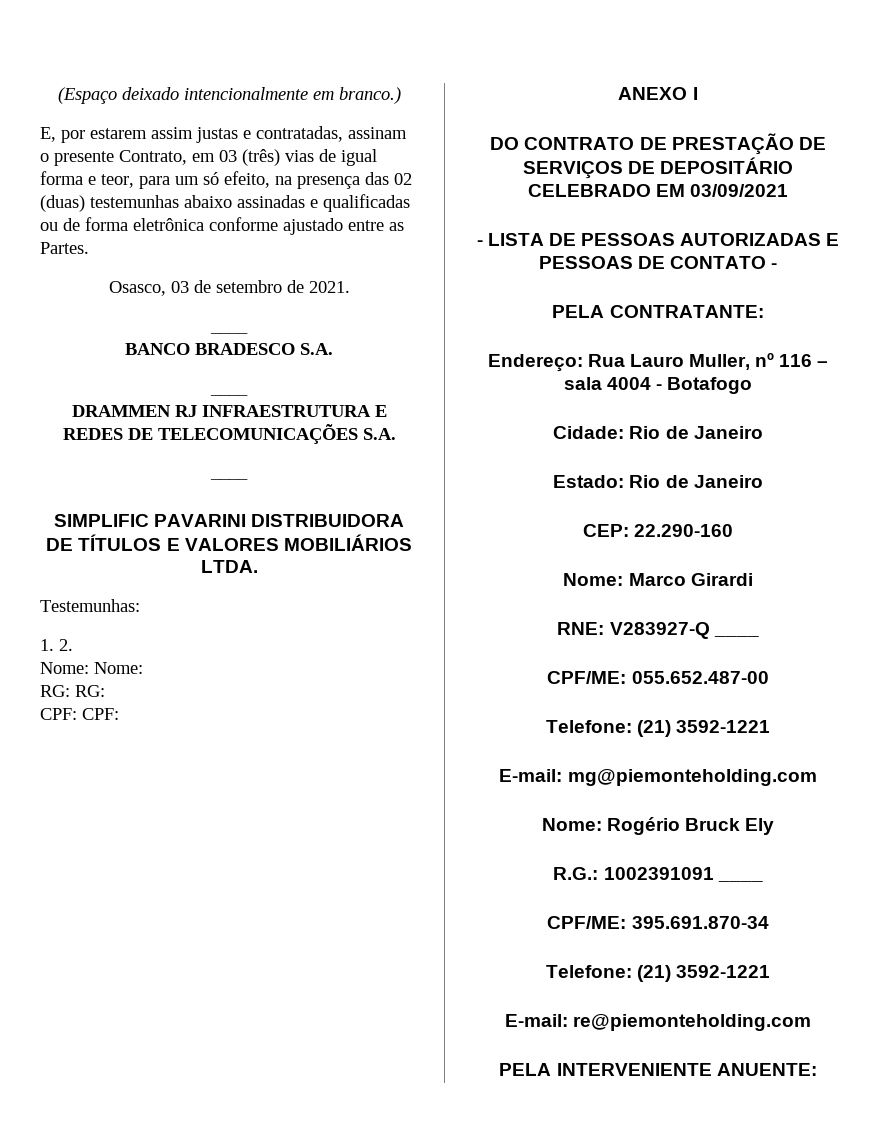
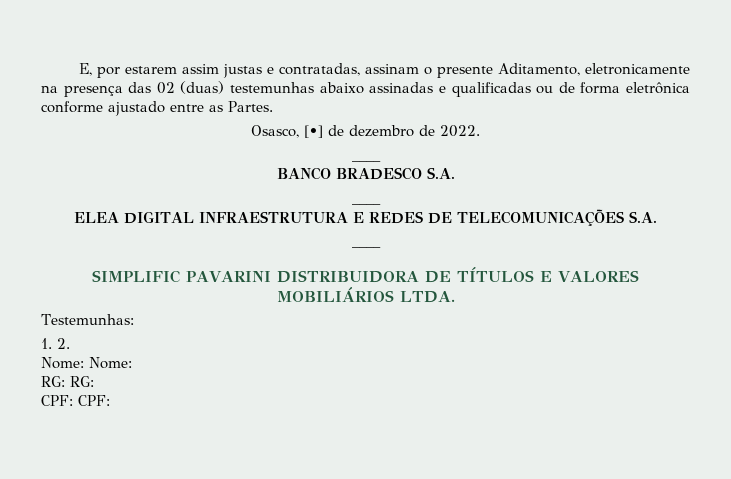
[57,87,401,104] (Espaço deixado intencionalmente em branco.) // -> (78, 69) none
[119,149,377,166] [40,171,270,189] Contrato, em 03 (três) vias de igual forma e teor, para um só efeito, -> [497,63,690,76] Aditamento, eletronicamente
[170,280,350,293] 03 de setembro de 2021. -> [304,125,480,138] [•] de dezembro de 2022.
[71,405,197,417] DRAMMEN RJ -> [74,211,195,224] ELEA DIGITAL
[618,87,698,100] [490,133,826,155] [522,157,794,179] [527,184,789,197] [476,233,840,246] [538,256,778,269] [552,305,764,318] [487,353,829,372] [563,377,753,394] [553,426,763,439] [553,475,763,488] [582,524,734,537] [563,573,753,586] [557,622,759,639] [547,671,769,684] [545,720,771,737] [499,769,817,786] [541,817,775,835] [553,867,714,880] [717,880,763,882] [547,916,769,929] [545,965,771,982] [504,1014,812,1031] [499,1063,817,1076] // ANEXO I // DO CONTRATO DE PRESTAÇÃO DE SERVIÇOS DE DEPOSITÁRIO CELEBRADO EM 03/09/2021 // - LISTA DE PESSOAS AUTORIZADAS E PESSOAS DE CONTATO - // PELA CONTRATANTE: // Endereço: Rua Lauro Muller, nº 116 – sala 4004 - Botafogo // Cidade: Rio de Janeiro // Estado: Rio de Janeiro // CEP: 22.290-160 // Nome: Marco Girardi // RNE: V283927-Q ____ // CPF/ME: 055.652.487-00 // Telefone: (21) 3592-1221 // E-mail: mg@piemonteholding.com // Nome: Rogério Bruck Ely // R.G.: 1002391091 ____ // CPF/ME: 395.691.870-34 // Telefone: (21) 3592-1221 // E-mail: re@piemonteholding.com // PELA INTERVENIENTE ANUENTE: -> (110, 400) none

